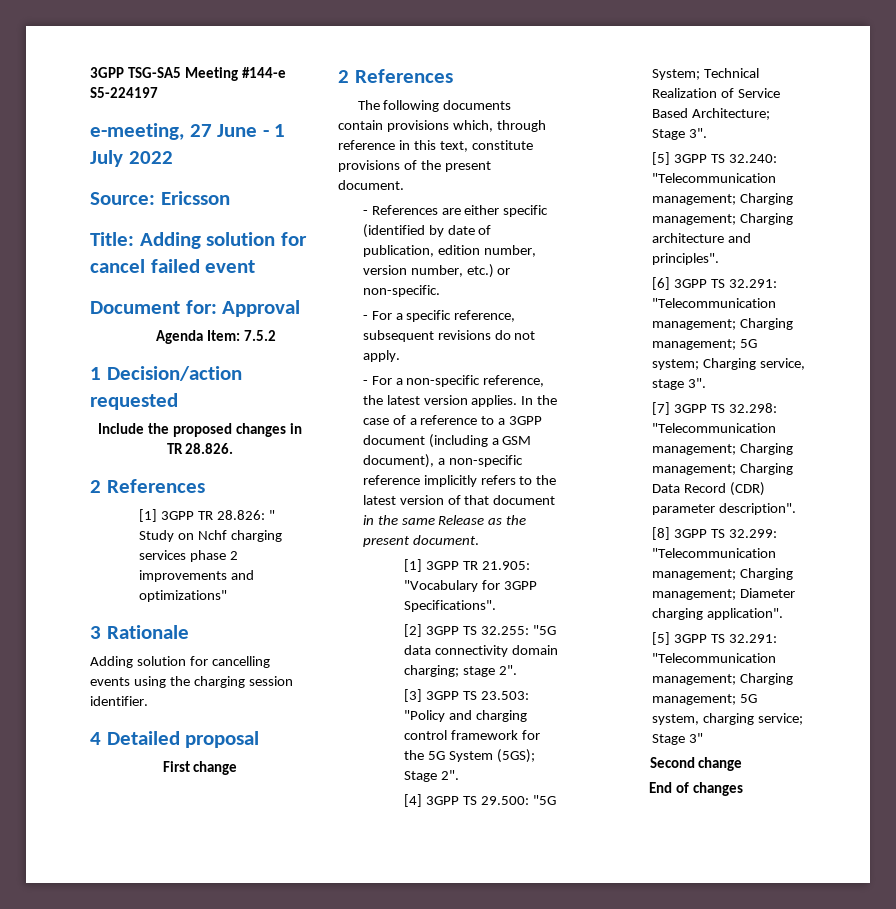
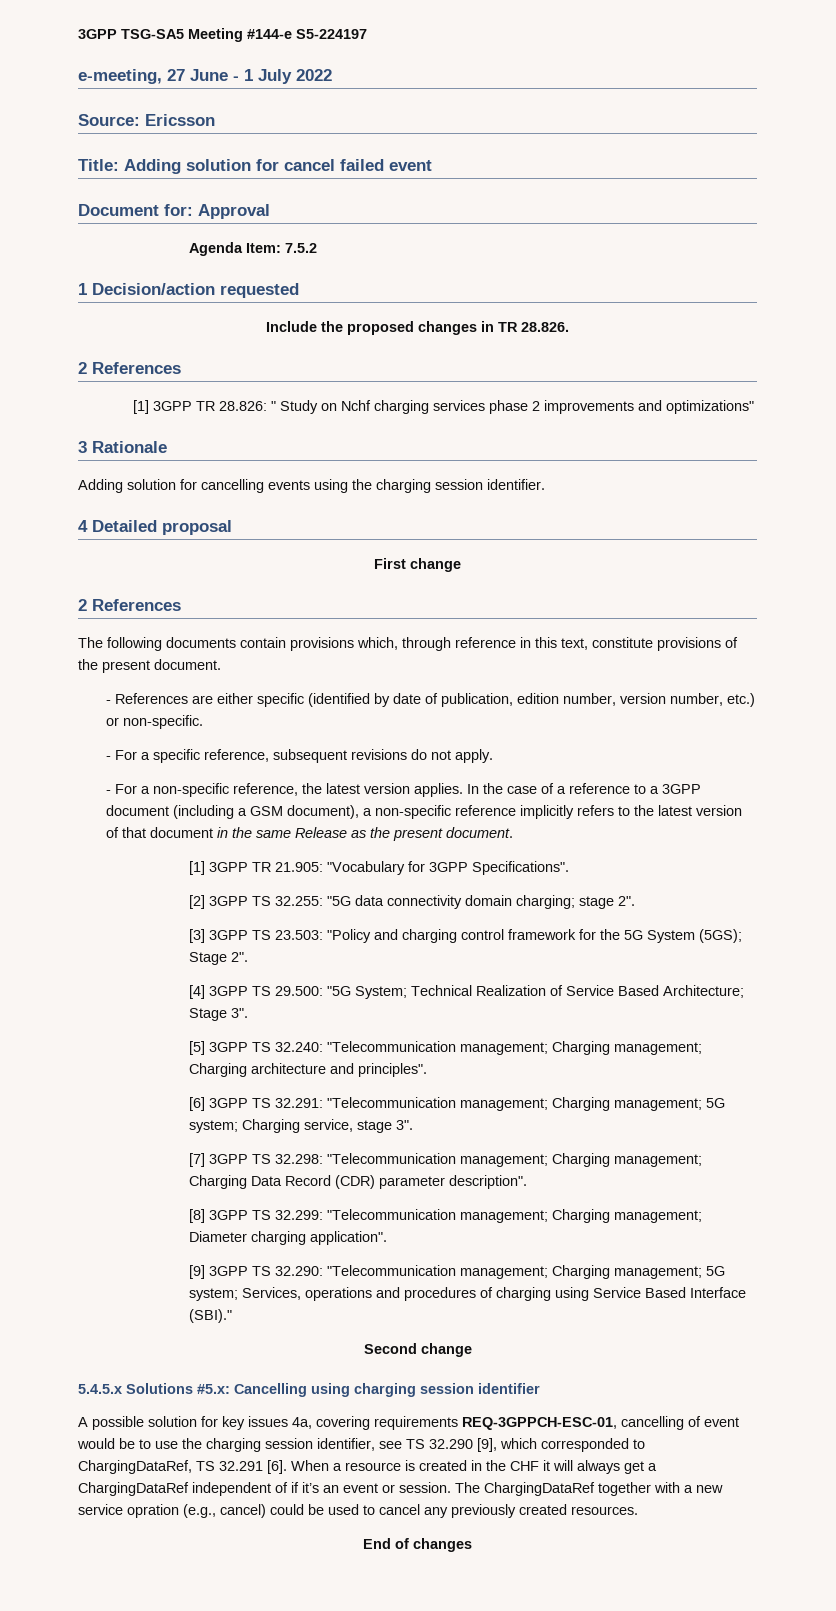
[652,632,777,645] [652,653,776,663] [652,673,793,685] [652,694,757,705] [652,713,803,725] [652,733,703,745] [649,757,743,771] [5] 3GPP TS 32.291: "Telecommunication management; Charging management; 5G system, charging service; Stage 3" // Second change -> [188,1265,725,1279] [188,1287,746,1301] [188,1309,232,1323] [363,1343,472,1357] [78,1383,540,1397] [78,1416,739,1430] [77,1438,645,1452] [78,1460,657,1474] [78,1482,723,1496] [78,1504,638,1518] [9] 3GPP TS 32.290: "Telecommunication management; Charging management; 5G system; Services, operations and procedures of charging using Service Based Interface (SBI)." // Second change // 5.4.5.x Solutions #5.x: Cancelling using charging session identifier // A possible solution for key issues 4a, covering requirements REQ-3GPPCH-ESC-01, cancelling of event would be to use the charging session identifier, see TS 32.290 [9], which corresponded to ChargingDataRef, TS 32.291 [6]. When a resource is created in the CHF it will always get a ChargingDataRef independent of if it’s an event or session. The ChargingDataRef together with a new service opration (e.g., cancel) could be used to cancel any previously created resources.

